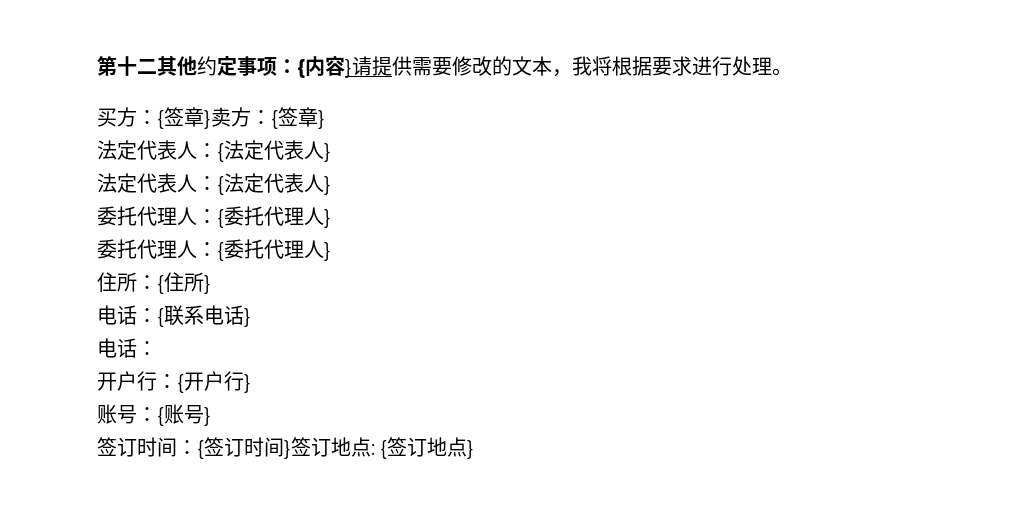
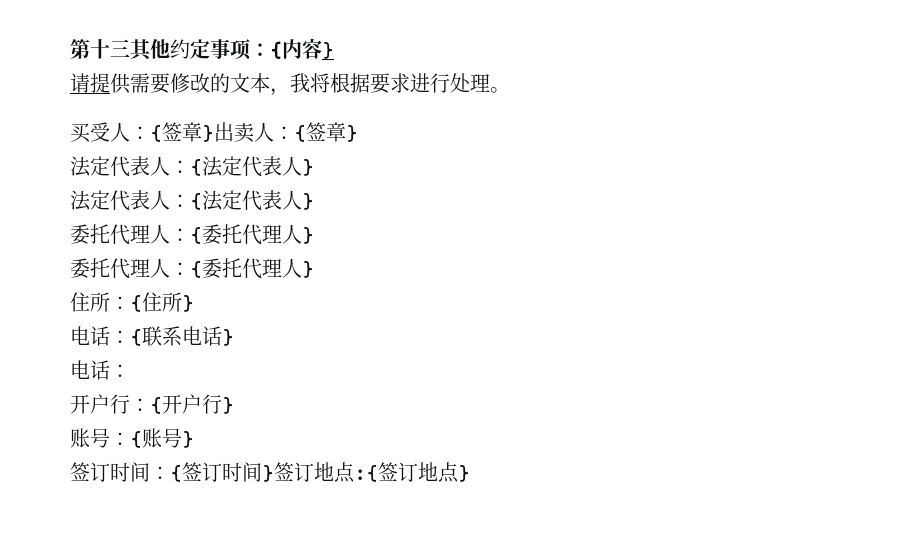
[137,59,157,74] 二 -> [110,39,130,57] 三
(352, 68) none -> (334, 50) //
[117,107,251,129] 方：{签章}卖方 -> [90,122,274,143] 受人：{签章}出卖人
[371,440,388,459] : { -> [354,465,378,482] :{

